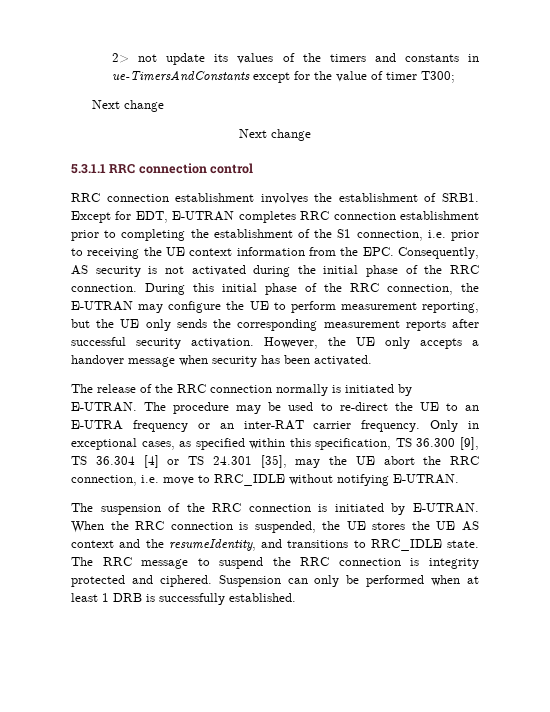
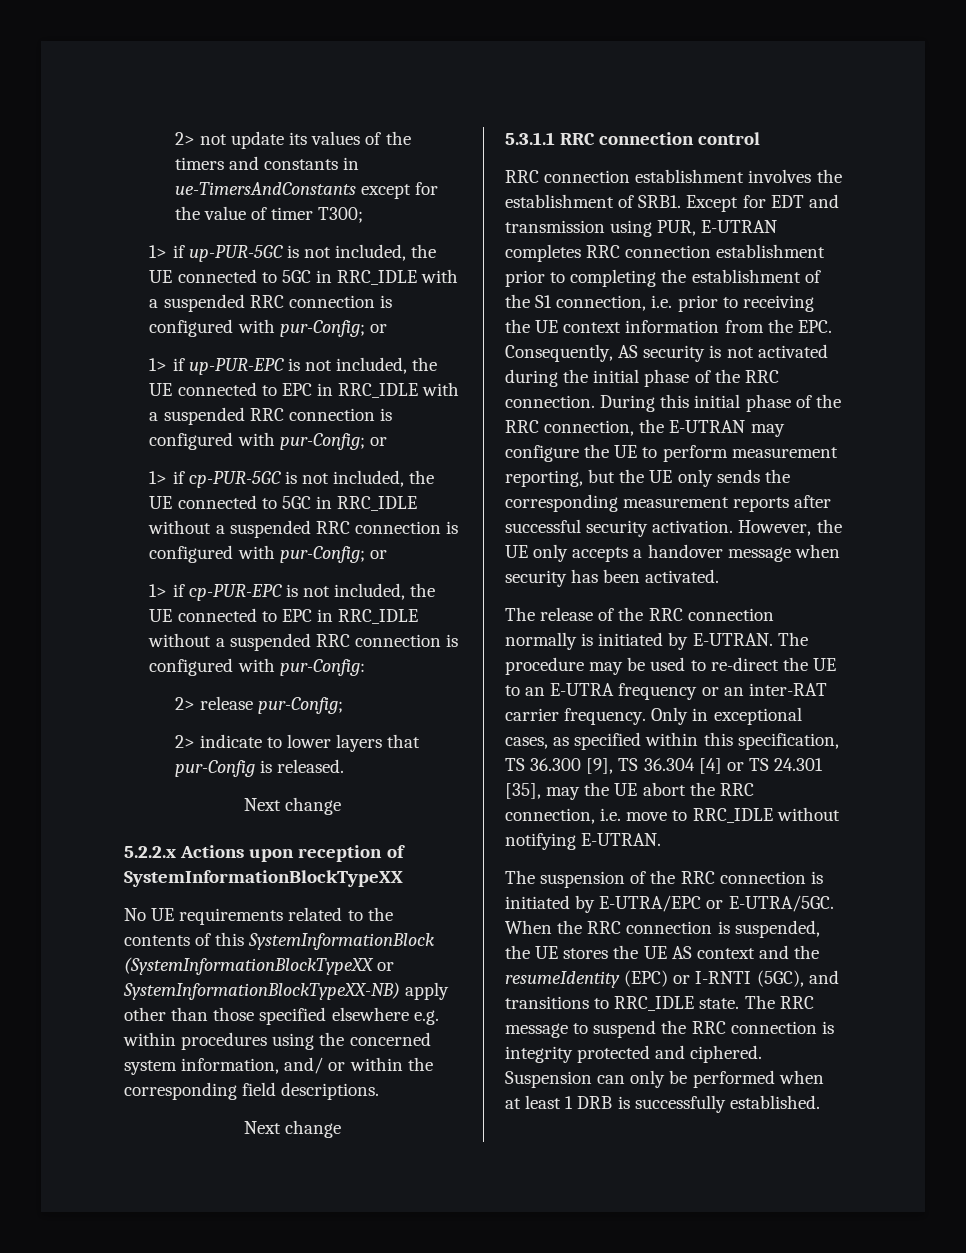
[91,100,164,112] Next change -> [149,244,437,262] [149,269,459,285] [149,294,392,312] [149,319,387,337] [149,357,438,375] [149,382,460,398] [149,407,392,425] [149,432,387,450] [149,470,435,488] [149,495,418,511] [148,520,459,538] [149,545,387,563] [149,583,436,601] [149,608,419,624] [148,633,459,651] [149,658,365,676] [174,696,344,714] [174,734,421,752] [174,759,345,777] [243,797,342,815] [124,845,405,862] [124,870,403,887] [124,907,393,925] [124,932,436,950] [124,957,395,975] [123,982,450,1000] [124,1007,439,1025] [123,1032,431,1050] [124,1057,433,1075] [124,1082,380,1100] 1> if up-PUR-5GC is not included, the UE connected to 5GC in RRC_IDLE with a suspended RRC connection is configured with pur-Config; or // 1> if up-PUR-EPC is not included, the UE connected to EPC in RRC_IDLE with a suspended RRC connection is configured with pur-Config; or // 1> if cp-PUR-5GC is not included, the UE connected to 5GC in RRC_IDLE without a suspended RRC connection is configured with pur-Config; or // 1> if cp-PUR-EPC is not included, the UE connected to EPC in RRC_IDLE without a suspended RRC connection is configured with pur-Config: // 2> release pur-Config; // 2> indicate to lower layers that pur-Config is released. // Next change // 5.2.2.x Actions upon reception of SystemInformationBlockTypeXX // No UE requirements related to the contents of this SystemInformationBlock (SystemInformationBlockTypeXX or SystemInformationBlockTypeXX-NB) apply other than those specified elsewhere e.g. within procedures using the concerned system information, and/ or within the corresponding field descriptions.
[135,211,168,223] EDT, -> [770,194,839,208] [505,220,697,237] EDT and transmission using PUR,
[412,503,479,513] E-UTRAN. -> [599,895,834,912] E-UTRA/EPC or E-UTRA/5GC.
[168,539,256,551] resumeIdentity, -> [505,970,804,988] resumeIdentity (EPC) or I-RNTI (5GC),

